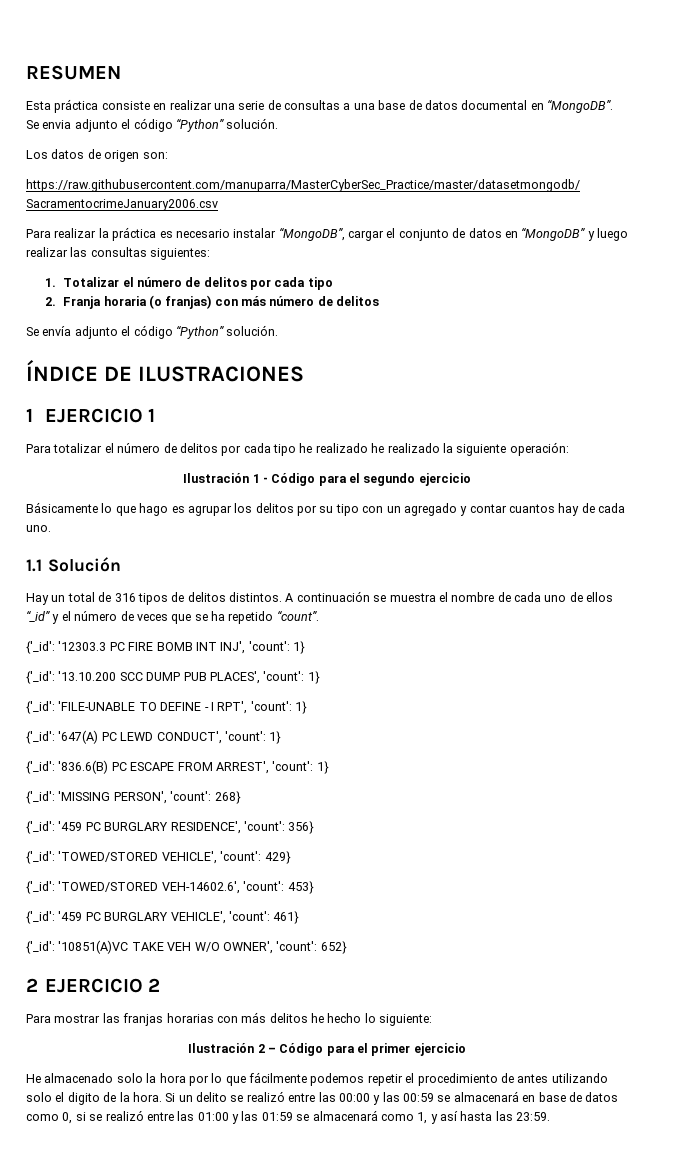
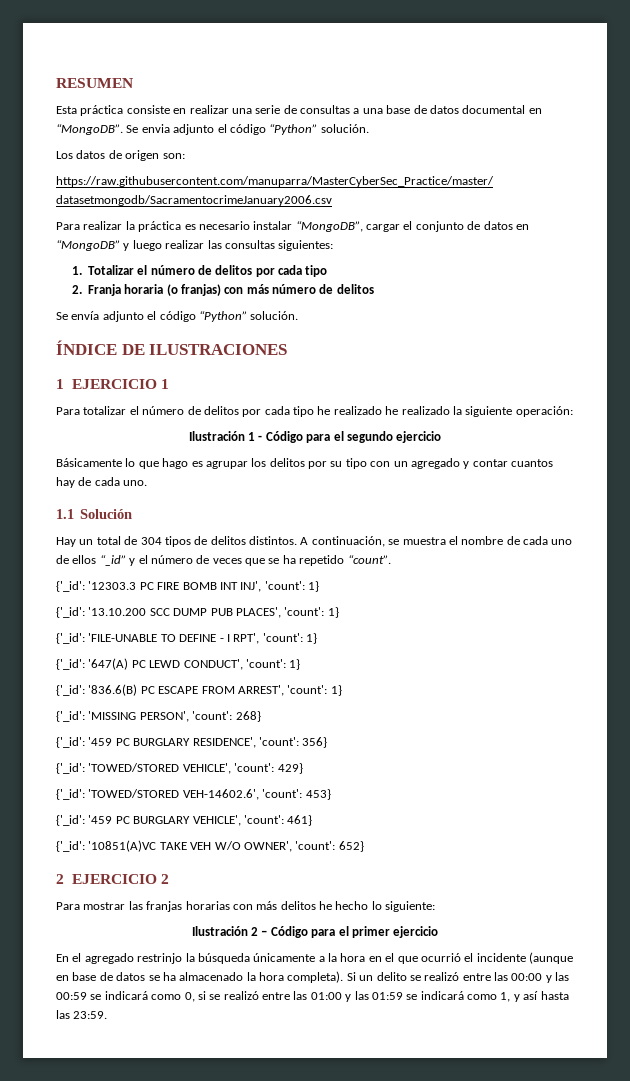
[114,593,136,602] 316 -> [140,537,162,545] 304
[296,591,370,602] continuación -> [311,536,385,547] continuación,
[26,1072,608,1086] [26,1092,162,1105] He almacenado solo la hora por lo que fácilmente podemos repetir el procedimiento de antes utilizando solo el digito de la hora. -> [56,952,573,964] [56,971,344,983] En el agregado restrinjo la búsqueda únicamente a la hora en el que ocurrió el incidente (aunque en base de datos se ha almacenado la hora completa).
[453,1091,619,1102] almacenará en base de datos -> [104,991,148,1000] indicará
[312,1110,378,1121] almacenará -> [420,991,464,1000] indicará

